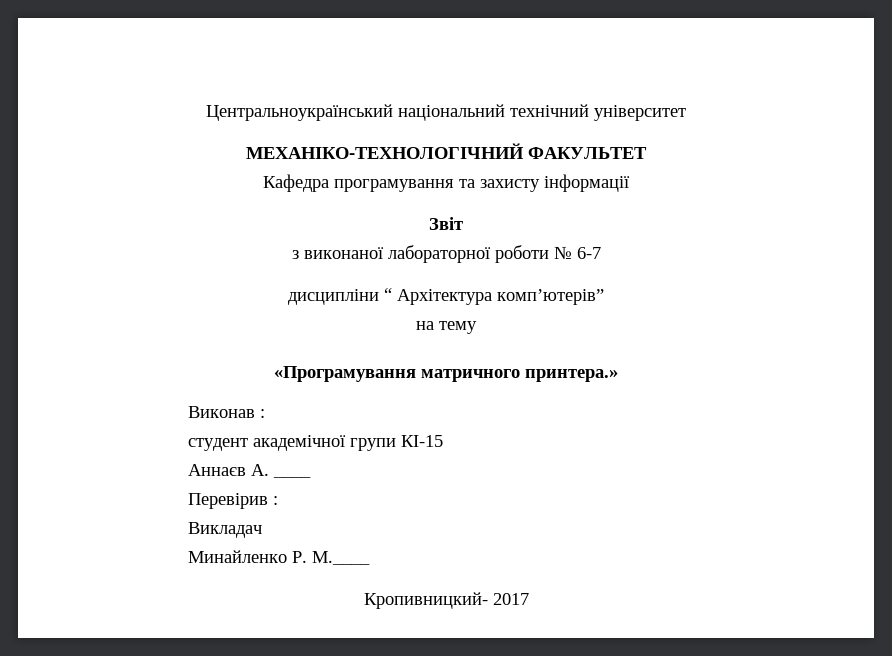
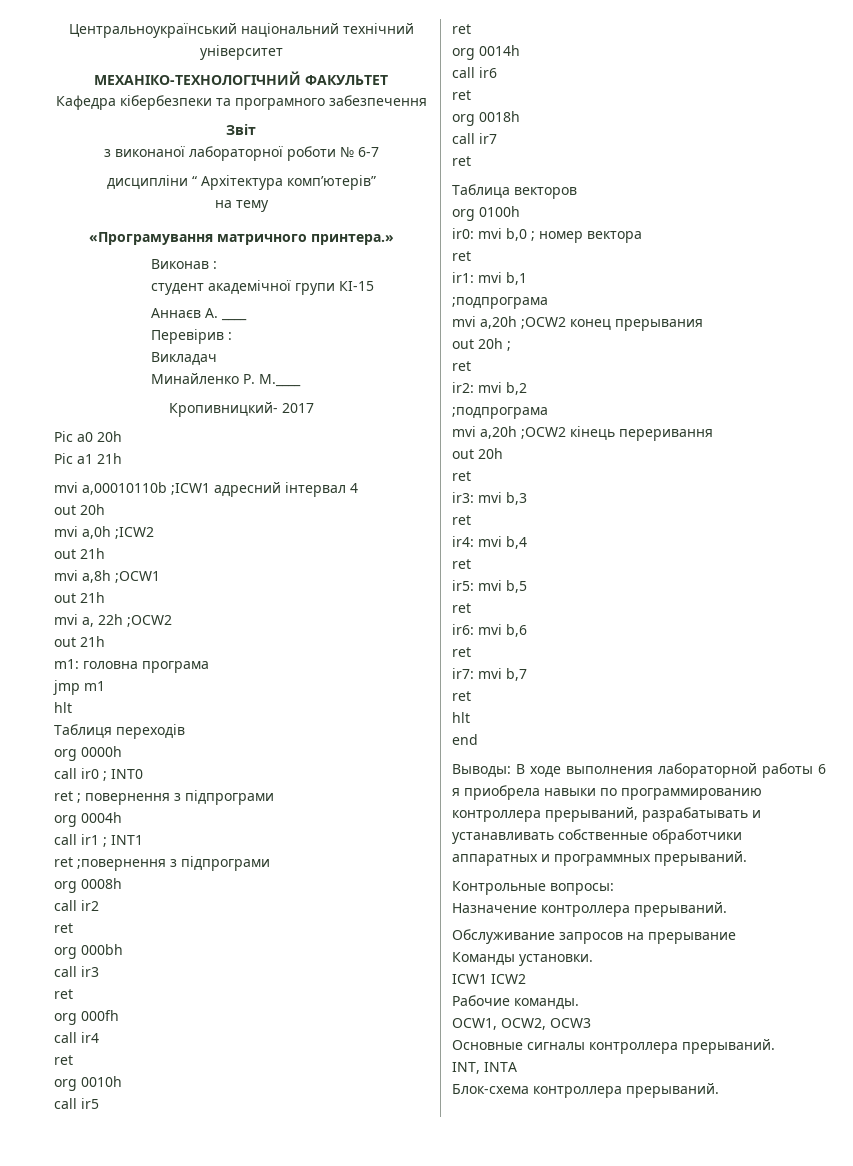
[334,174,630,192] програмування та захисту інформації -> [119,95,427,110] кібербезпеки та програмного забезпечення
(529, 599) none -> [54,431,122,442] [54,453,122,464] [54,482,358,497] [54,504,105,515] [54,526,154,539] [54,548,105,559] [54,570,160,583] [54,592,105,603] [54,614,172,627] [54,636,105,647] [54,659,209,673] [53,680,105,695] [54,702,72,713] [54,724,185,739] [54,746,122,761] [54,768,143,781] [54,790,274,805] [54,812,122,827] [54,834,143,847] [54,856,270,871] [54,878,122,893] [54,900,99,911] [54,923,73,933] [54,944,123,959] [54,966,99,977] [54,989,73,999] [54,1010,119,1025] [54,1032,99,1043] [54,1055,73,1065] [54,1076,122,1091] [54,1098,99,1109] [452,24,471,34] [452,45,520,60] [452,67,497,78] [452,90,471,100] [452,111,520,126] [452,133,497,144] [452,156,471,166] [452,184,577,199] [452,206,520,221] [452,228,642,243] [452,251,471,261] [452,272,527,285] [452,297,548,309] [452,316,703,331] [452,338,511,351] [452,361,471,371] [452,382,527,395] [452,407,548,419] [452,426,713,441] [452,448,503,459] [452,471,471,481] [452,492,527,505] [452,515,471,525] [452,536,527,549] [452,559,471,569] [452,580,527,593] [452,603,471,613] [452,624,527,637] [452,647,471,657] [452,668,527,681] [452,691,471,701] [452,712,470,723] [452,734,478,745] [452,763,826,778] [452,785,762,800] [452,807,761,822] [452,829,742,844] [452,851,747,866] [452,881,614,895] [452,902,727,917] [452,929,736,944] [452,952,593,966] [452,974,526,984] [452,995,579,1009] [452,1018,591,1030] [452,1039,775,1054] [452,1062,517,1074] [452,1083,719,1098] // Pic a0 20h // Pic a1 21h // mvi a,00010110b ;ICW1 адресний інтервал 4 // out 20h // mvi a,0h ;ICW2 // out 21h // mvi a,8h ;OCW1 // out 21h // mvi a, 22h ;OCW2 // out 21h // m1: головна програма // jmp m1 // hlt // Таблиця переходів // org 0000h // call ir0 ; INT0 // ret ; повернення з підпрограми // org 0004h // call ir1 ; INT1 // ret ;повернення з підпрограми // org 0008h // call ir2 // ret // org 000bh // call ir3 // ret // org 000fh // call ir4 // ret // org 0010h // call ir5 // ret // org 0014h // call ir6 // ret // org 0018h // call ir7 // ret // Таблица векторов // org 0100h // ir0: mvi b,0 ; номер вектора // ret // ir1: mvi b,1 // ;подпрограма // mvi a,20h ;OCW2 конец прерывания // out 20h ; // ret // ir2: mvi b,2 // ;подпрограма // mvi a,20h ;OCW2 кінець переривання // out 20h // ret // ir3: mvi b,3 // ret // ir4: mvi b,4 // ret // ir5: mvi b,5 // ret // ir6: mvi b,6 // ret // ir7: mvi b,7 // ret // hlt // end // Выводы: В ходе выполнения лабораторной работы 6 я приобрела навыки по программированию контроллера прерываний, разрабатывать и устанавливать собственные обработчики аппаратных и программных прерываний. // Контрольные вопросы: // Назначение контроллера прерываний. // Обслуживание запросов на прерывание // Команды установки. // ICW1 ICW2 // Рабочие команды. // OCW1, OCW2, OCW3 // Основные сигналы контроллера прерываний. // INT, INTA // Блок-схема контроллера прерываний.

